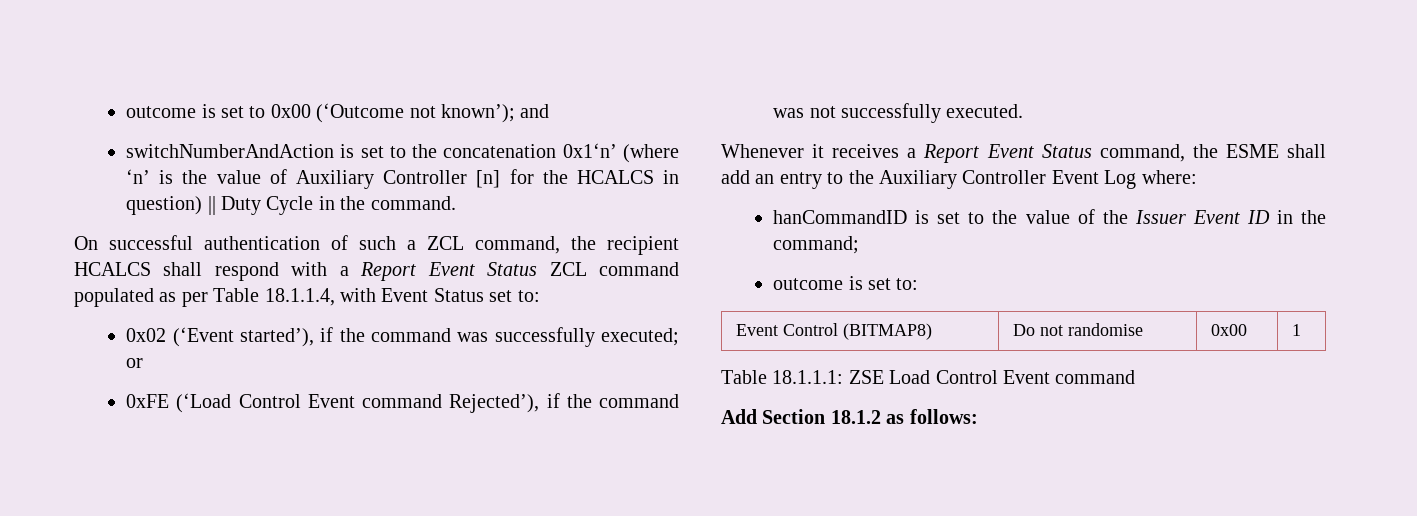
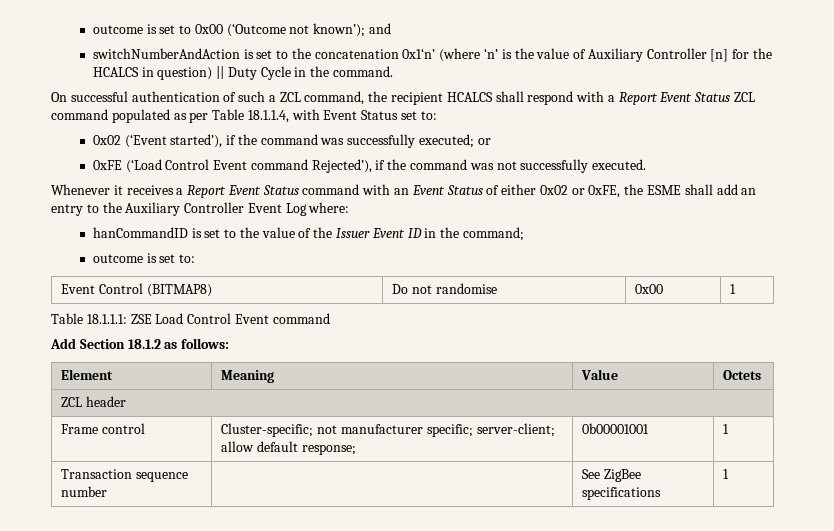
[1099,144,1185,162] command, -> [302,184,621,198] command with an Event Status of either 0x02 or 0xFE,
(978, 416) none -> [61,369,114,380] [221,370,275,383] [581,369,619,380] [723,370,762,380] [61,396,127,407] [61,423,146,434] [221,423,555,437] [221,441,356,455] [582,423,650,434] [723,424,730,434] [61,469,189,482] [61,486,108,497] [582,469,642,482] [582,487,662,500] [723,469,730,479] // Element | Meaning | Value | Octets // ZCL header // Frame control | Cluster-specific; not manufacturer specific; server-client; allow default response; | 0b00001001 | 1 // Transaction sequence number | | See ZigBee specifications | 1

